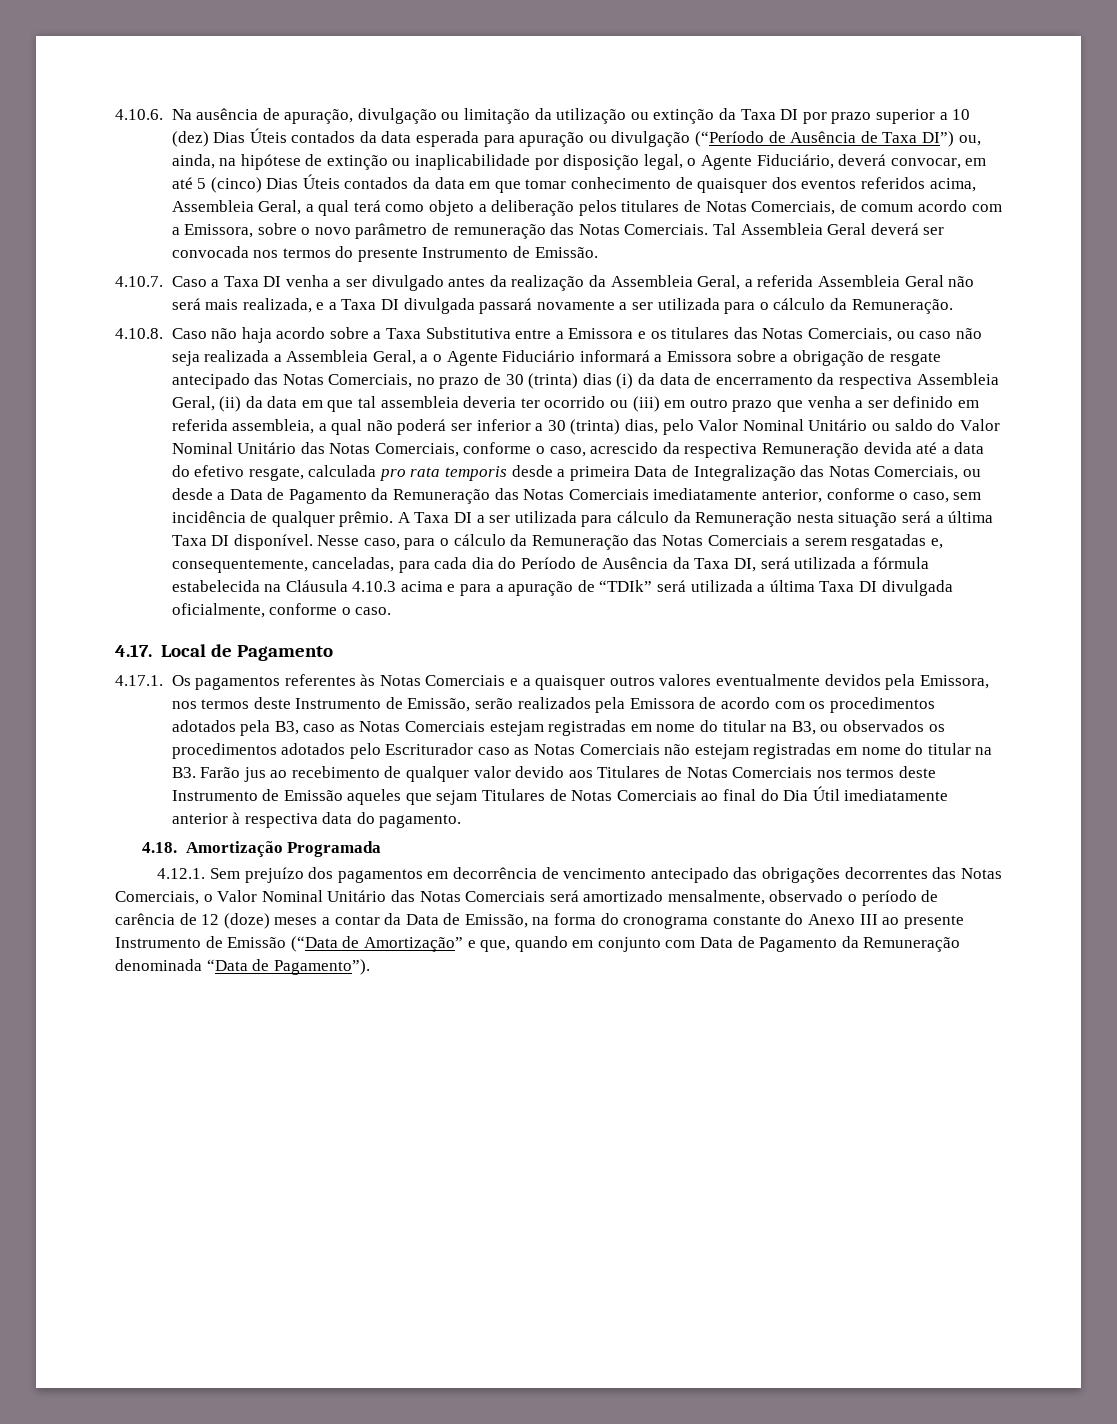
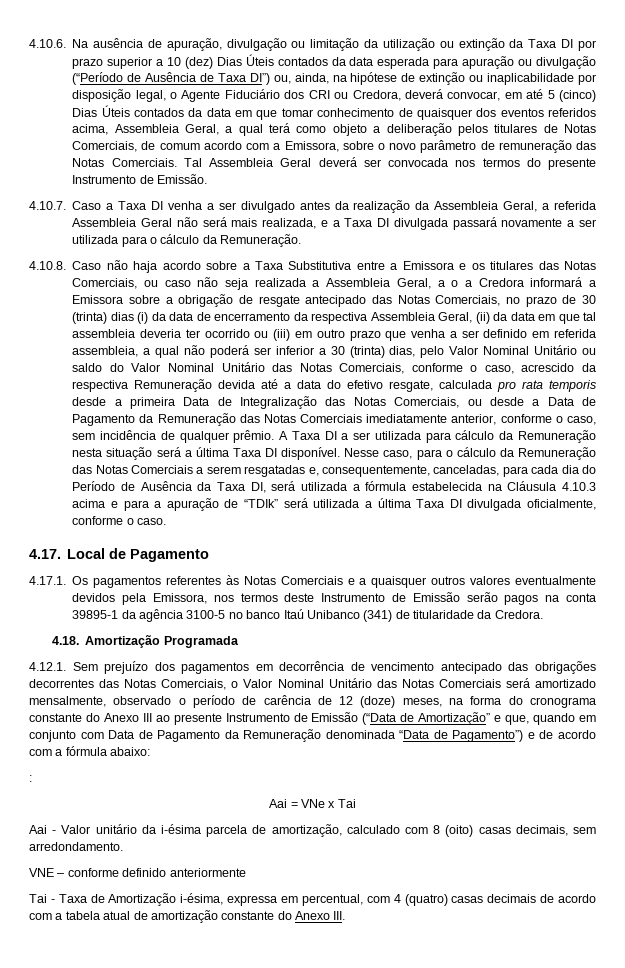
[756,154,834,169] Fiduciário, -> [224,89,401,101] Fiduciário dos CRI ou Credora,
[446,350,576,366] Agente Fiduciário -> [464,278,524,287] a Credora
[407,697,935,713] [171,720,945,736] [171,743,993,759] [171,766,936,782] [171,786,949,805] [171,812,462,828] Emissão, serão realizados pela Emissora de acordo com os procedimentos adotados pela B3, caso as Notas Comerciais estejam registradas em nome do titular na B3, ou observados os procedimentos adotados pelo Escriturador caso as Notas Comerciais não estejam registradas em nome do titular na B3. Farão jus ao recebimento de qualquer valor devido aos Titulares de Notas Comerciais nos termos deste Instrumento de Emissão aqueles que sejam Titulares de Notas Comerciais ao final do Dia Útil imediatamente anterior à respectiva data do pagamento. -> [412,592,596,605] [72,609,543,622] Emissão serão pagos na conta 39895-1 da agência 3100-5 no banco Itaú Unibanco (341) de titularidade da Credora.
[274,913,528,928] meses a contar da Data de Emissão, -> [402,698,442,707] meses,
[273,959,370,975] Pagamento”). -> [452,730,597,742] [29,746,151,756] [29,775,32,782] [269,799,356,808] [29,824,596,837] [29,842,123,851] [29,868,246,877] [29,893,597,906] [29,910,346,923] Pagamento”) e de acordo com a fórmula abaixo: // : // Aai = VNe x Tai // Aai - Valor unitário da i-ésima parcela de amortização, calculado com 8 (oito) casas decimais, sem arredondamento. // VNE – conforme definido anteriormente // Tai - Taxa de Amortização i-ésima, expressa em percentual, com 4 (quatro) casas decimais de acordo com a tabela atual de amortização constante do Anexo III.

